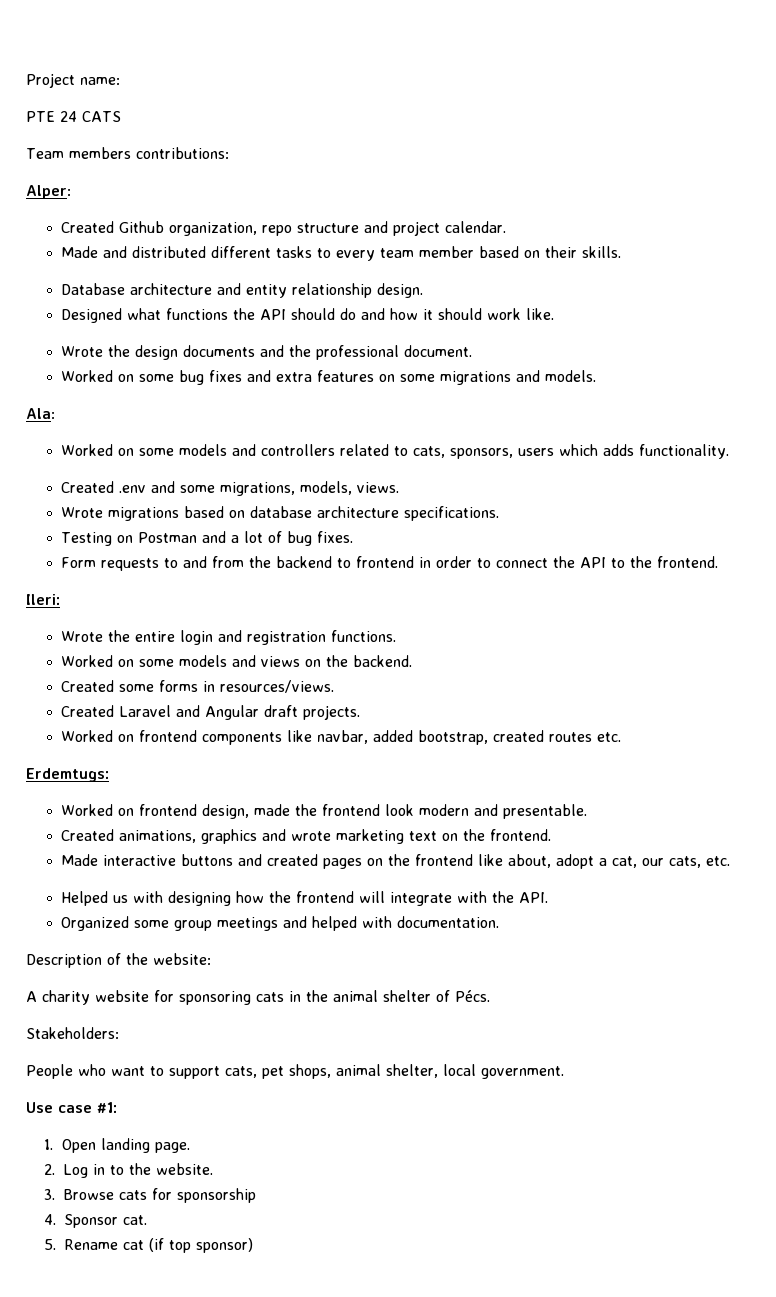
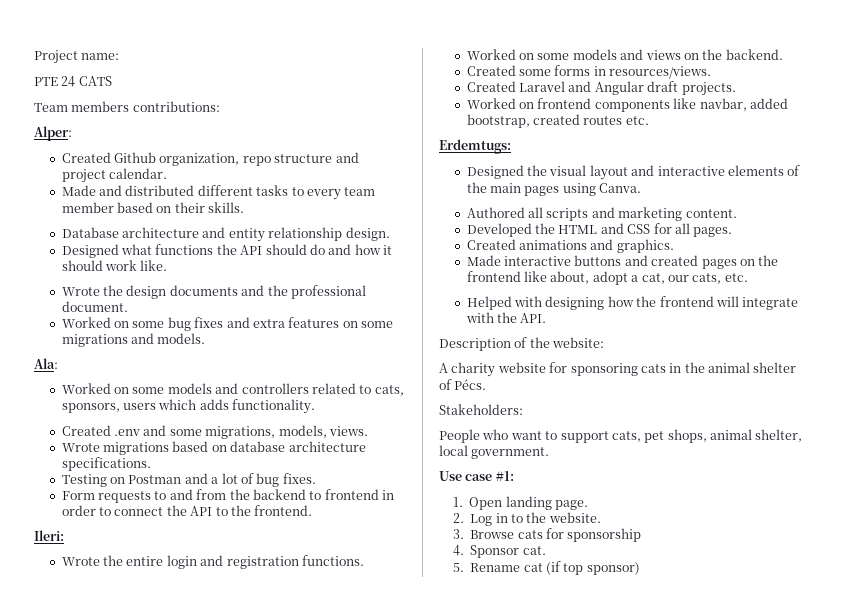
[61,804,588,819] [61,829,552,844] Worked on frontend design, made the frontend look modern and presentable. // Created animations, graphics and wrote marketing text on the frontend. -> [466,165,801,180] [466,182,642,196] [466,207,737,221] [466,223,733,237] [466,239,674,253] Designed the visual layout and interactive elements of the main pages using Canva. // Authored all scripts and marketing content. // Developed the HTML and CSS for all pages. // Created animations and graphics.
[113,895,129,903] us -> (512, 303) none
[61,916,500,931] // Organized some group meetings and helped with documentation. -> (547, 318) none

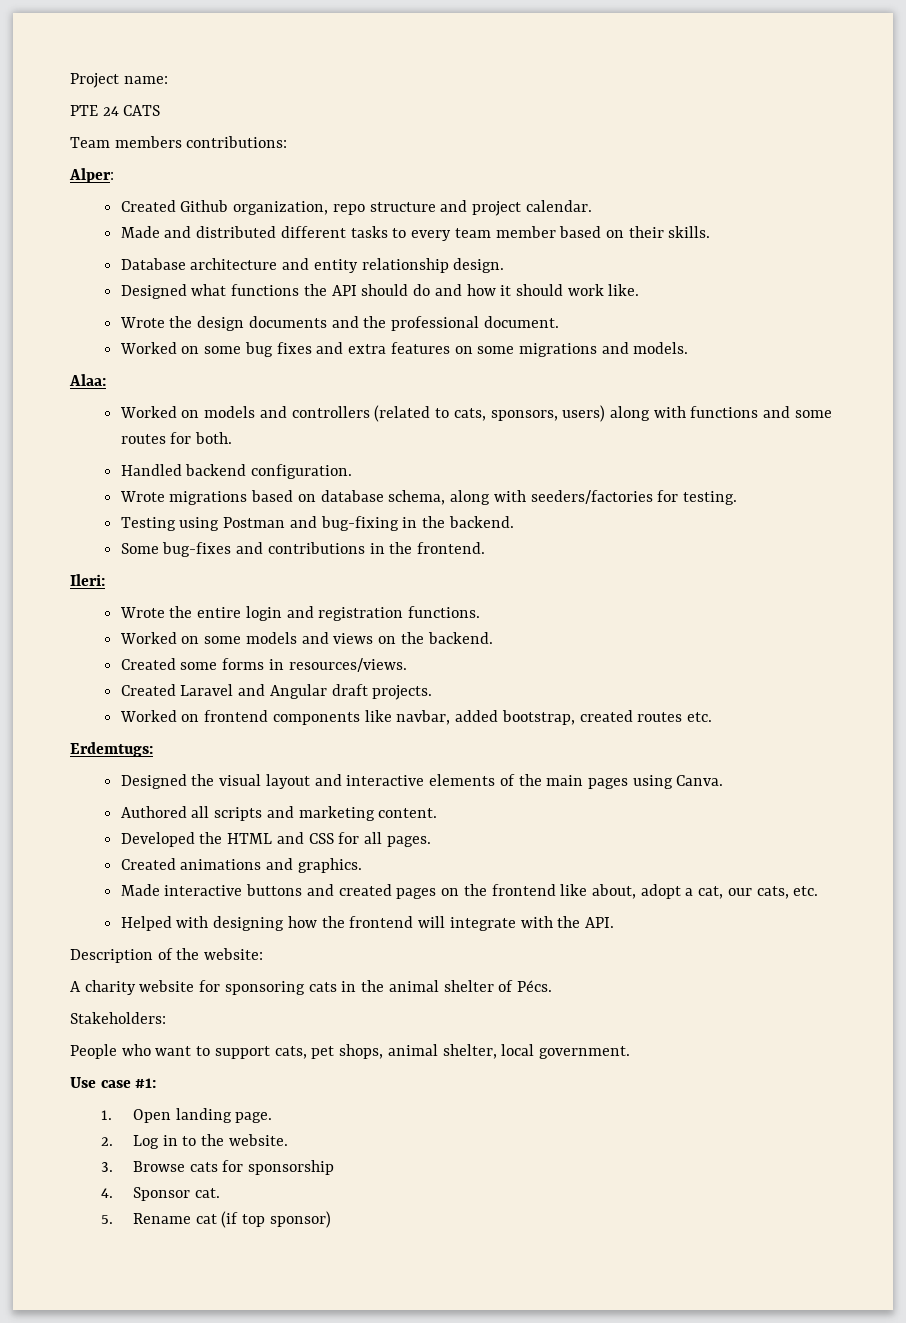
[34,358,58,369] [61,383,165,394] Ala: // Worked on some -> [69,374,106,386] [119,406,200,418] Alaa: // Worked on
[311,383,356,394] related -> [374,405,431,422] (related
[123,399,316,414] [61,425,368,439] users which adds functionality. // Created .env and some migrations, models, views. -> [562,405,832,422] [120,432,233,444] [120,464,353,479] users) along with functions and some routes for both. // Handled backend configuration.
[288,441,366,452] [61,457,151,471] architecture specifications. -> [388,490,737,505] schema, along with seeders/factories for testing.
[110,477,126,484] on -> [179,517,220,531] using
[211,473,316,487] [61,489,395,503] [61,505,228,516] a lot of bug fixes. // Form requests to and from the backend to frontend in order to connect the API to -> [320,516,514,531] [120,542,385,557] bug-fixing in the backend. // Some bug-fixes and contributions in

